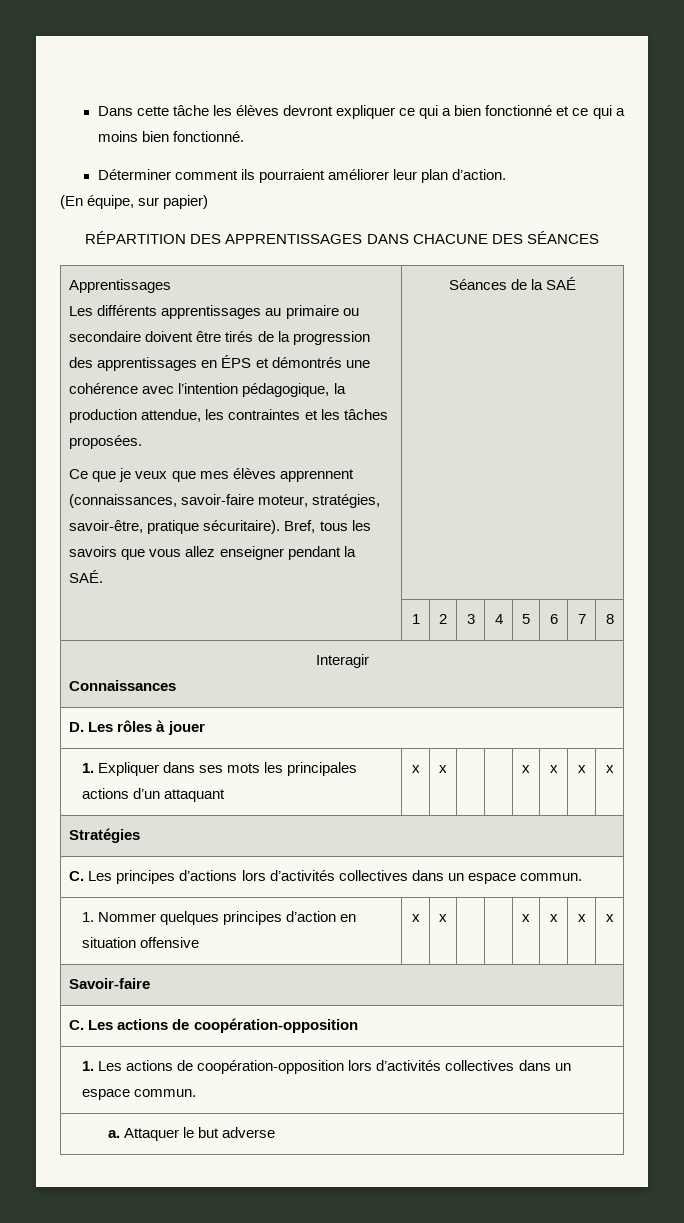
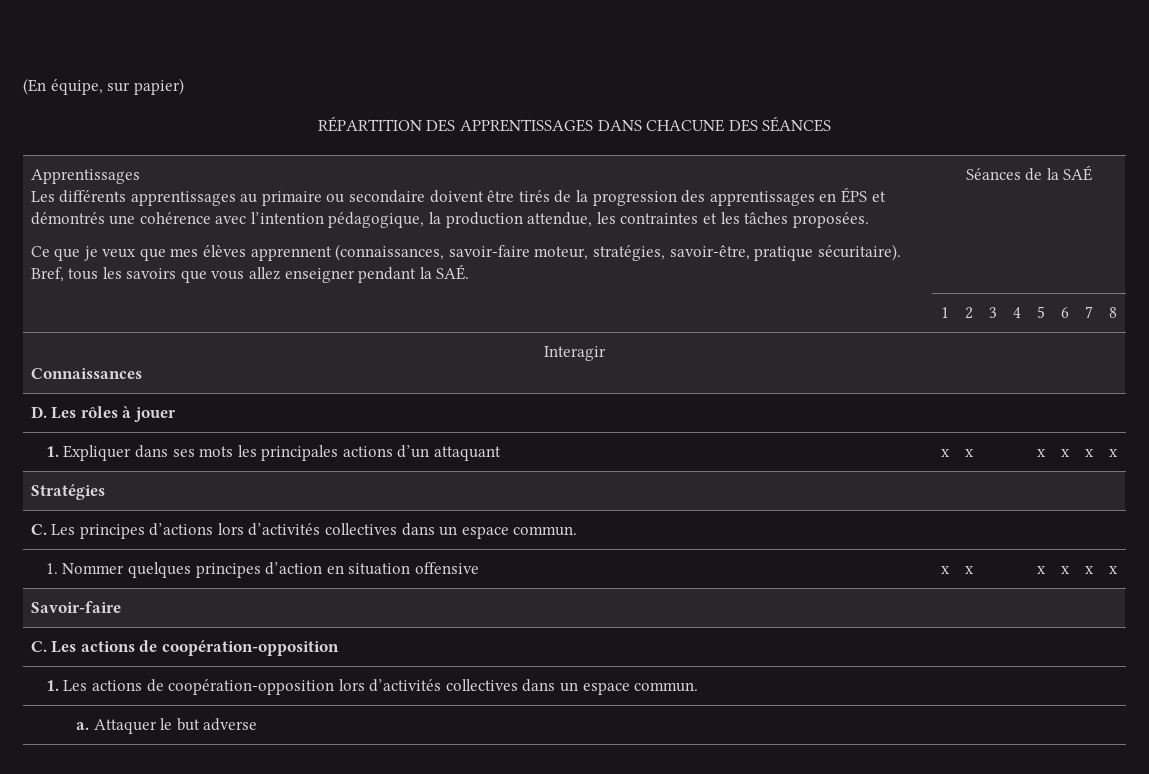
[97,105,625,119] [97,131,244,142] [97,169,507,183] Dans cette tâche les élèves devront expliquer ce qui a bien fonctionné et ce qui a moins bien fonctionné. // Déterminer comment ils pourraient améliorer leur plan d’action. // -> (23, 86) none

